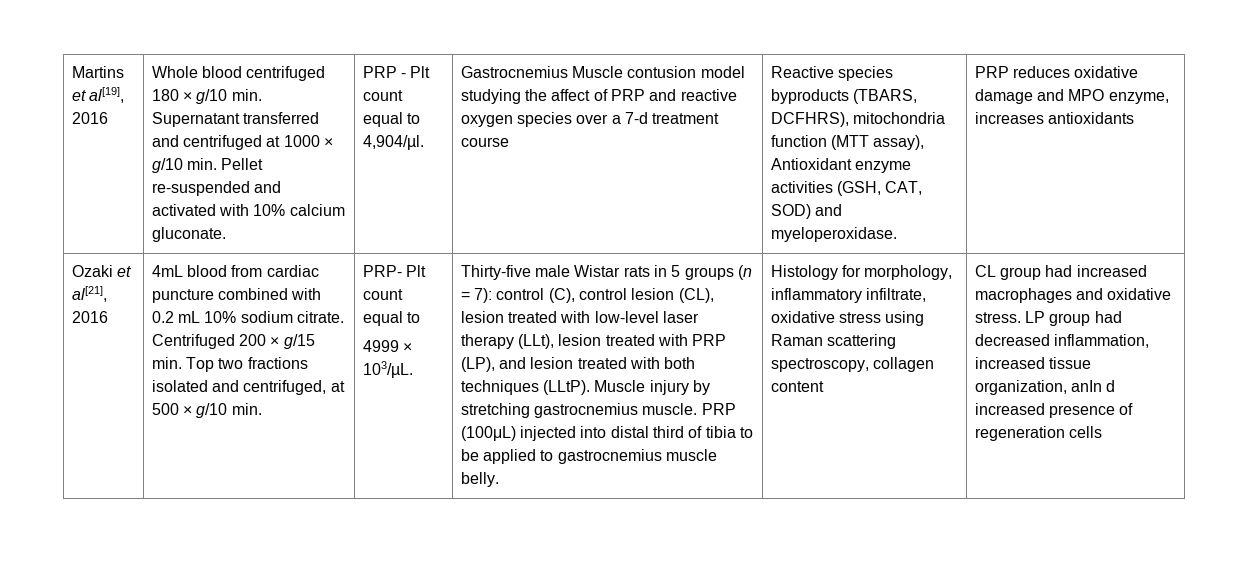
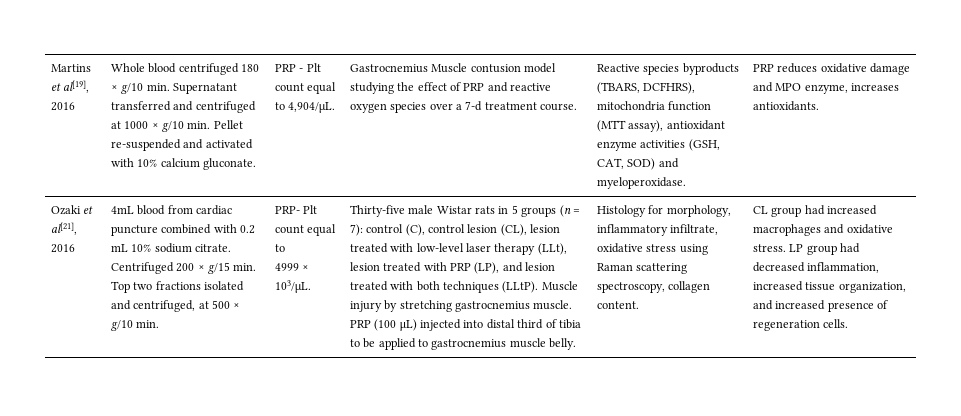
[362,135,424,150] 4,904/µl. -> [288,102,336,113] 4,904/µL.
[551,89,591,101] affect -> [417,82,447,91] effect
[460,137,509,147] course -> [540,103,578,111] course.
[770,158,852,170] Antioxidant -> [666,120,725,130] antioxidant
[1047,112,1134,124] antioxidants -> [752,101,819,111] antioxidants.
[460,426,516,441] (100μL) -> [374,319,417,331] (100 μL)
[770,381,824,392] content -> [596,301,639,309] content.
[1070,380,1116,392] anIn d -> [752,300,773,310] and
[1068,426,1102,438] cells -> [823,319,849,328] cells.

